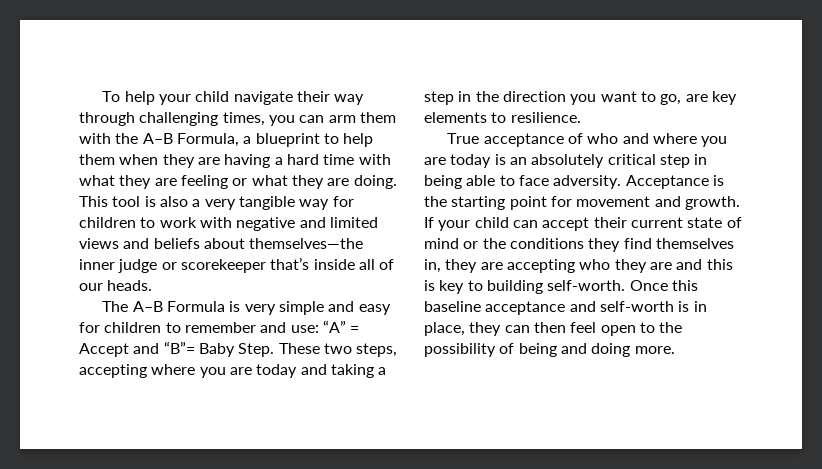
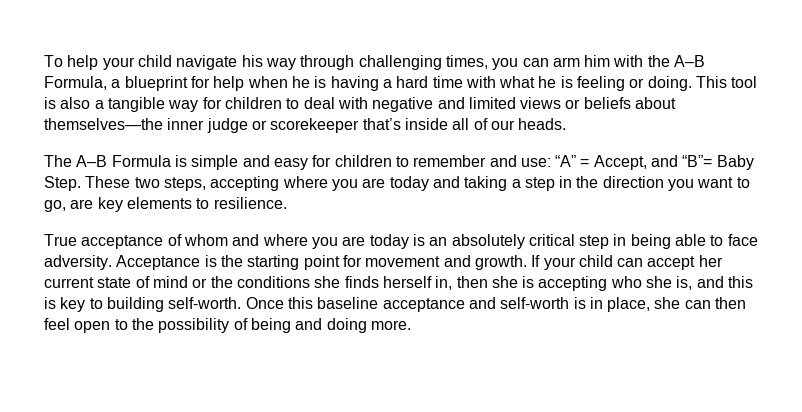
[297,91,331,102] their -> [241,55,263,67] his
[359,112,396,123] them -> [584,55,611,67] him
[323,133,374,147] [79,154,220,168] to help them when they are -> [190,76,327,91] for help when he is
[119,175,350,189] they are feeling or what they are -> [538,76,645,91] he is feeling or
[204,199,236,210] very -> (104, 104) none
[159,217,197,228] work -> [303,97,335,109] deal
[123,238,150,249] and -> [565,99,581,109] or
[244,304,276,315] very -> (187, 161) none
[79,343,129,357] Accept -> [593,155,647,170] Accept,
[587,133,619,144] who -> [183,234,228,246] whom
[593,217,627,228] their -> [698,255,723,267] her
[588,238,734,252] [424,259,672,273] they find themselves in, they are accepting who they are -> [314,276,693,291] she finds herself in, then she is accepting who she is,
[469,322,502,336] they -> [654,297,681,309] she

